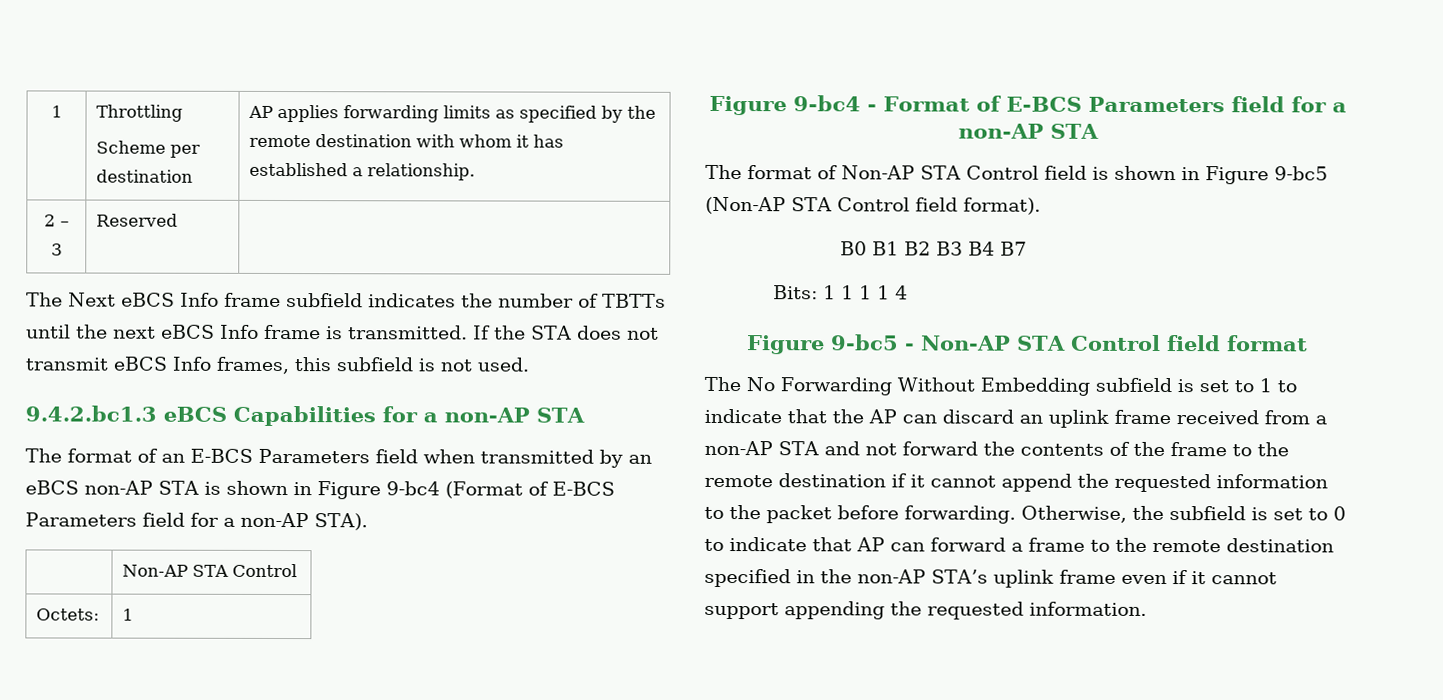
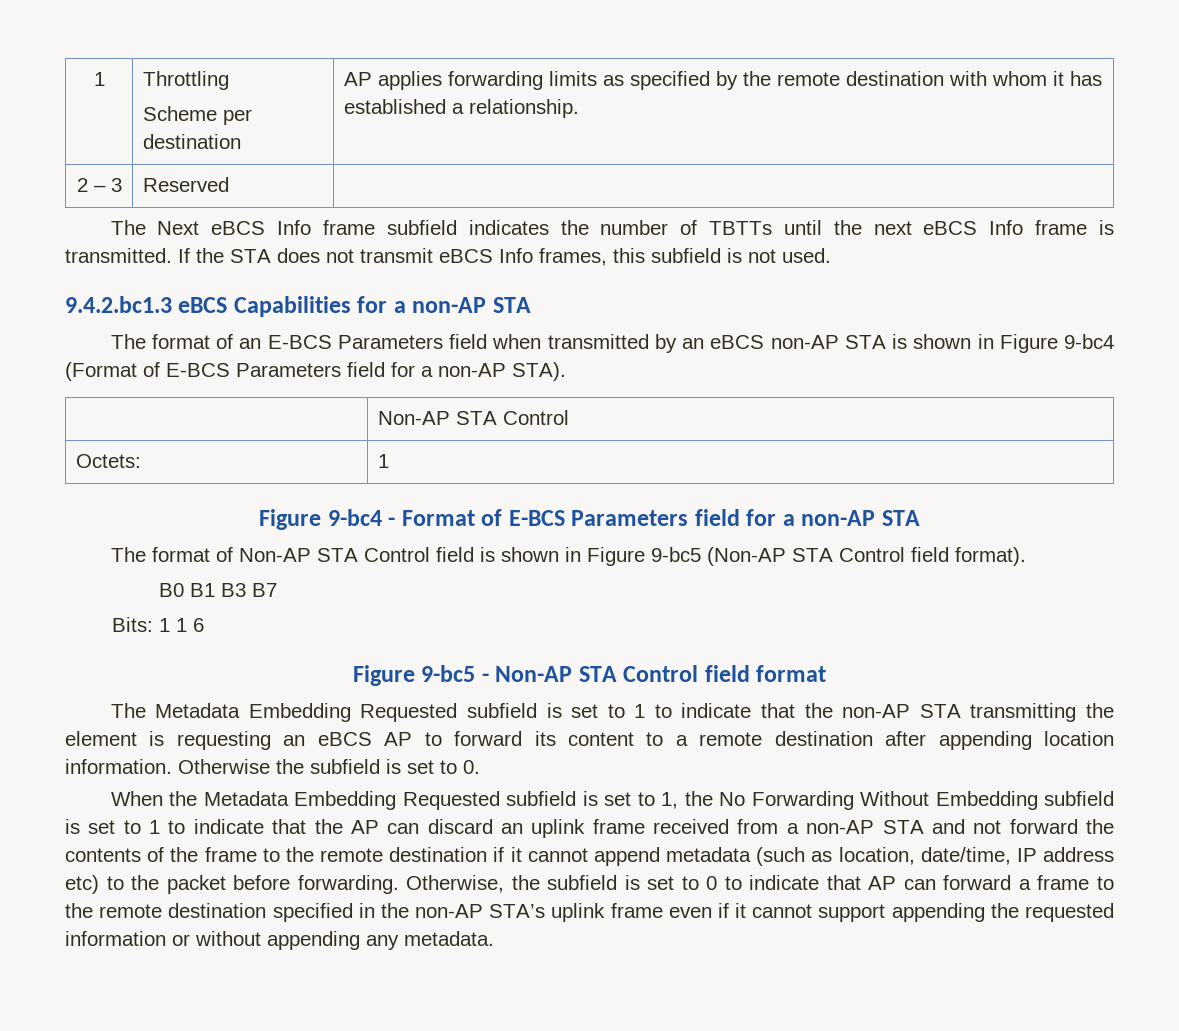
[904,241,996,256] B2 B3 B4 -> [221,583,247,597] B3
[858,285,908,300] 1 1 4 -> [193,618,205,632] 6
(741, 384) none -> [155,703,1114,722] [65,731,1114,750] [65,759,480,774] [110,791,713,810] Metadata Embedding Requested subfield is set to 1 to indicate that the non-AP STA transmitting the element is requesting an eBCS AP to forward its content to a remote destination after appending location information. Otherwise the subfield is set to 0. // When the Metadata Embedding Requested subfield is set to 1, the
[1077,473,1328,493] the requested information -> [666,847,1114,866] [65,875,99,894] metadata (such as location, date/time, IP address etc)
[1029,601,1147,616] information. -> [65,931,494,950] information or without appending any metadata.

